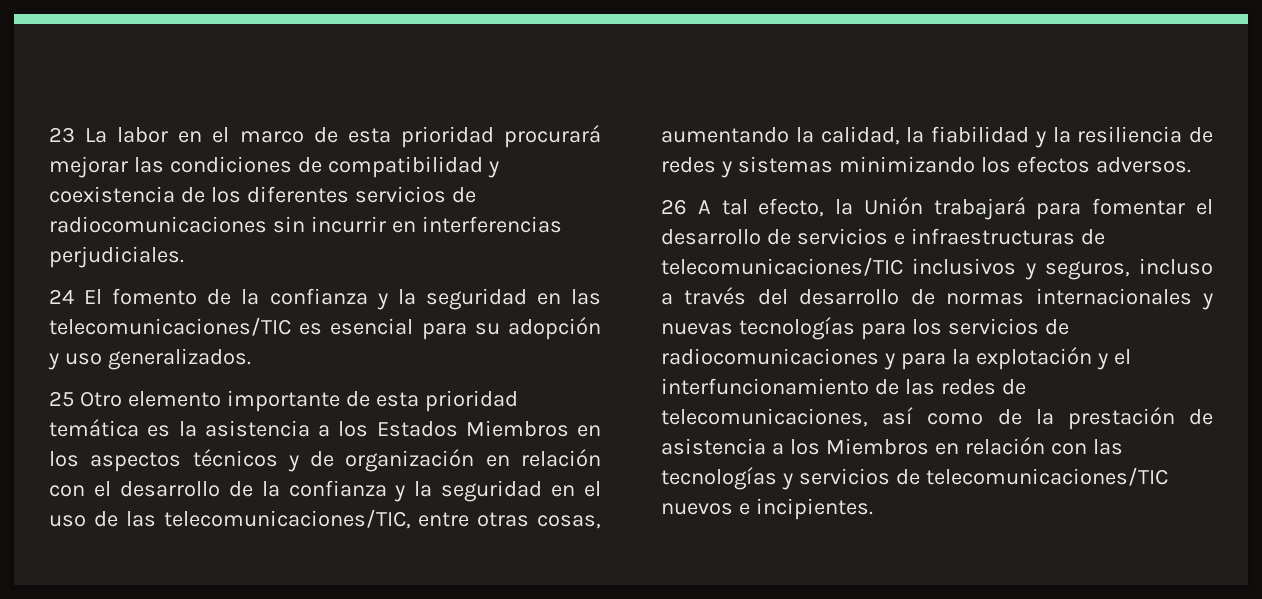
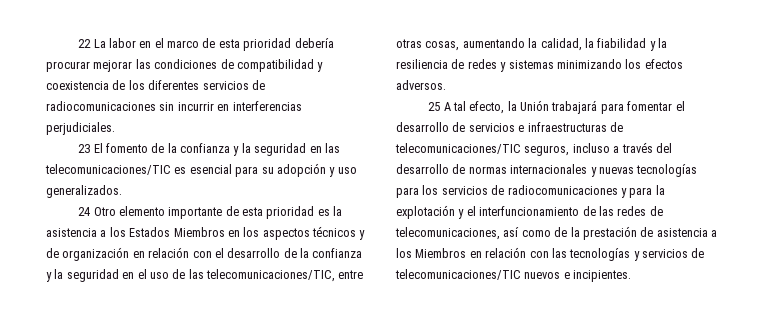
[49,127,75,143] 23 -> [78,39,92,48] 22
[503,125,601,148] procurará -> [294,38,334,48] [46,61,90,72] debería procurar
[49,289,74,304] 24 -> [78,144,91,153] 23
[49,391,74,407] 25 -> [78,207,91,216] 24
[49,419,139,437] temática -> (315, 212) none
[661,199,687,215] 26 -> [428,102,441,111] 25
[912,258,1036,280] inclusivos y -> (521, 148) none

